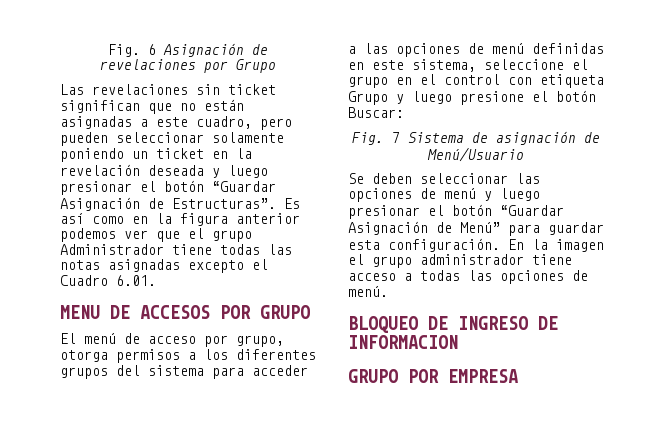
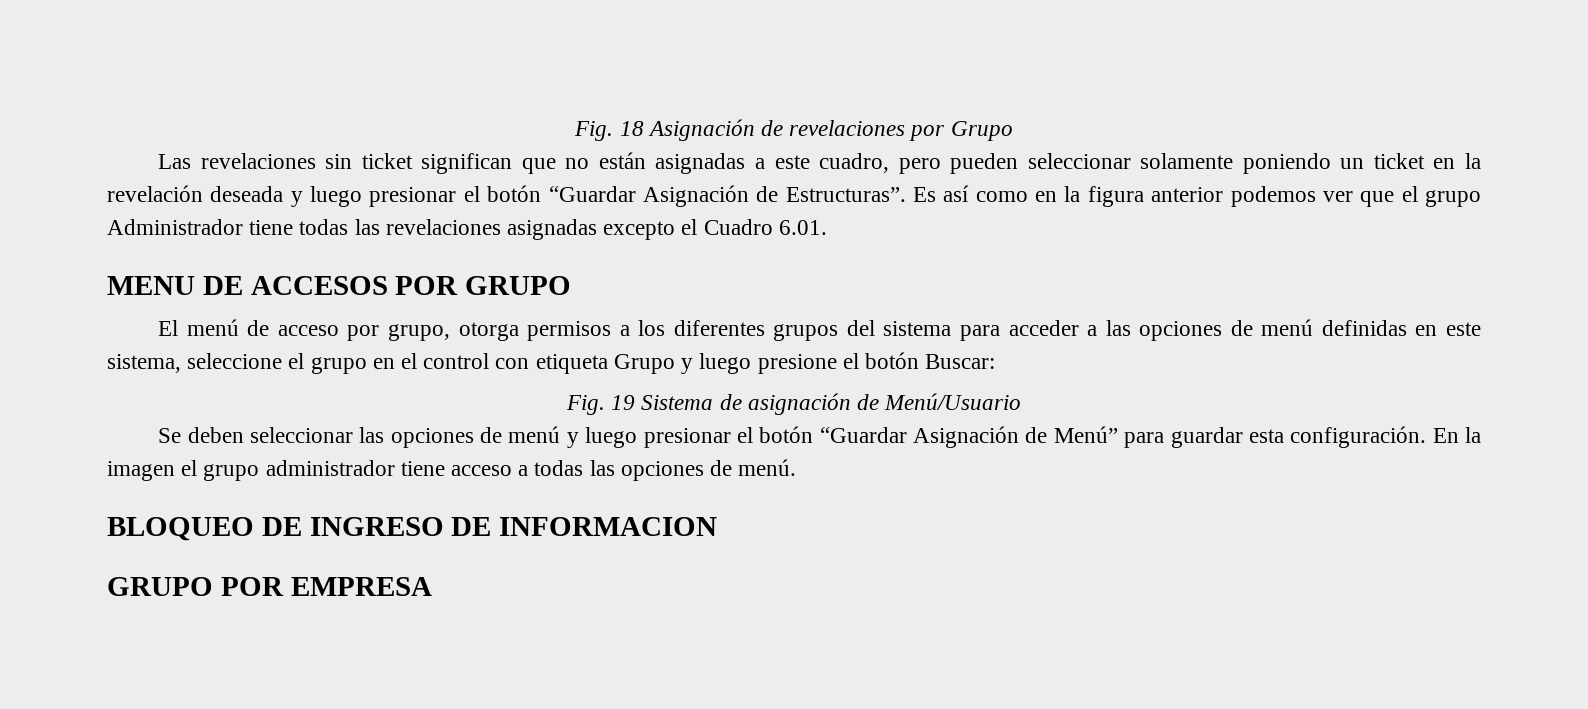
[108,44,156,57] Fig. 6 -> [574,121,644,141] Fig. 18
[60,260,100,270] notas -> [385,219,501,235] revelaciones
[392,132,400,143] 7 -> [611,395,636,410] 19

